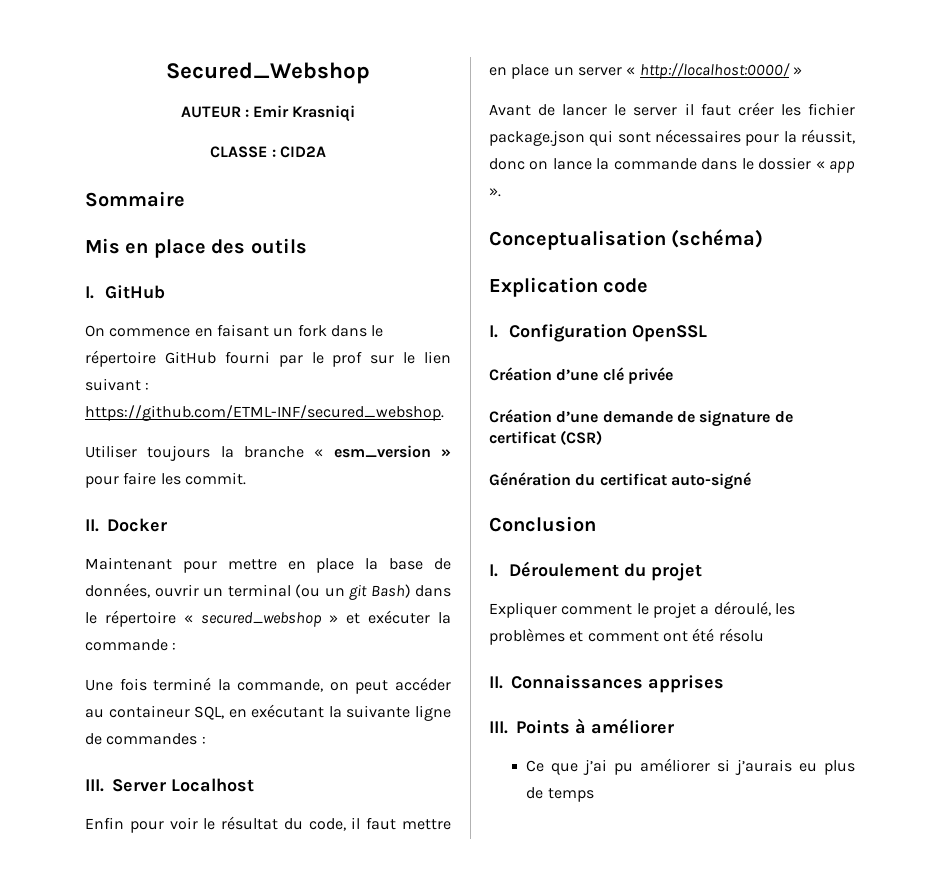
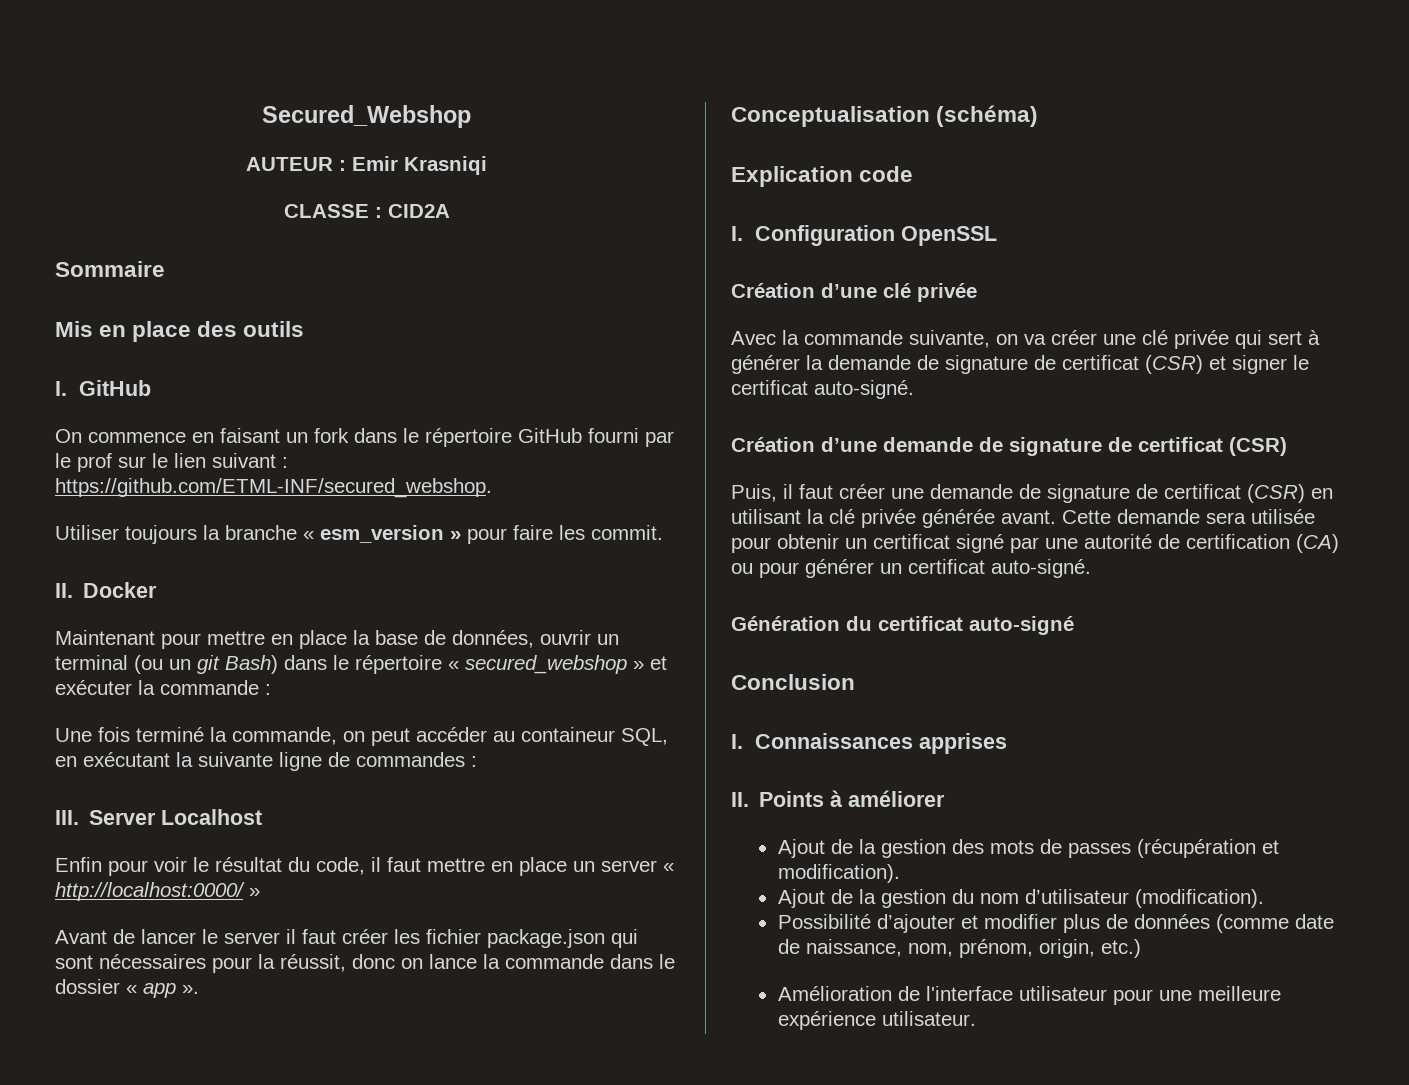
(673, 375) none -> [731,330,1320,349] [731,355,1309,374] [731,380,914,399] // Avec la commande suivante, on va créer une clé privée qui sert à générer la demande de signature de certificat (CSR) et signer le certificat auto-signé.
(603, 437) none -> [731,484,1333,503] [731,509,1315,528] [731,534,1339,553] [731,559,1091,578] // Puis, il faut créer une demande de signature de certificat (CSR) en utilisant la clé privée générée avant. Cette demande sera utilisée pour obtenir un certificat signé par une autorité de certification (CA) ou pour générer un certificat auto-signé.
[508,561,702,581] [489,601,795,618] [489,628,764,645] [489,676,503,689] Déroulement du projet // Expliquer comment le projet a déroulé, les problèmes et comment ont été résolu // II. -> (743, 741) none
[489,721,508,734] III. -> [731,792,749,807] II.
[526,758,855,775] [526,787,594,802] Ce que j’ai pu améliorer si j’aurais eu plus de temps -> [777,839,1279,858] [777,864,900,883] [777,889,1264,908] [777,914,1334,933] [777,939,1141,958] [777,986,1281,1005] [777,1011,976,1030] Ajout de la gestion des mots de passes (récupération et modification). // Ajout de la gestion du nom d’utilisateur (modification). // Possibilité d’ajouter et modifier plus de données (comme date de naissance, nom, prénom, origin, etc.) // Amélioration de l'interface utilisateur pour une meilleure expérience utilisateur.

